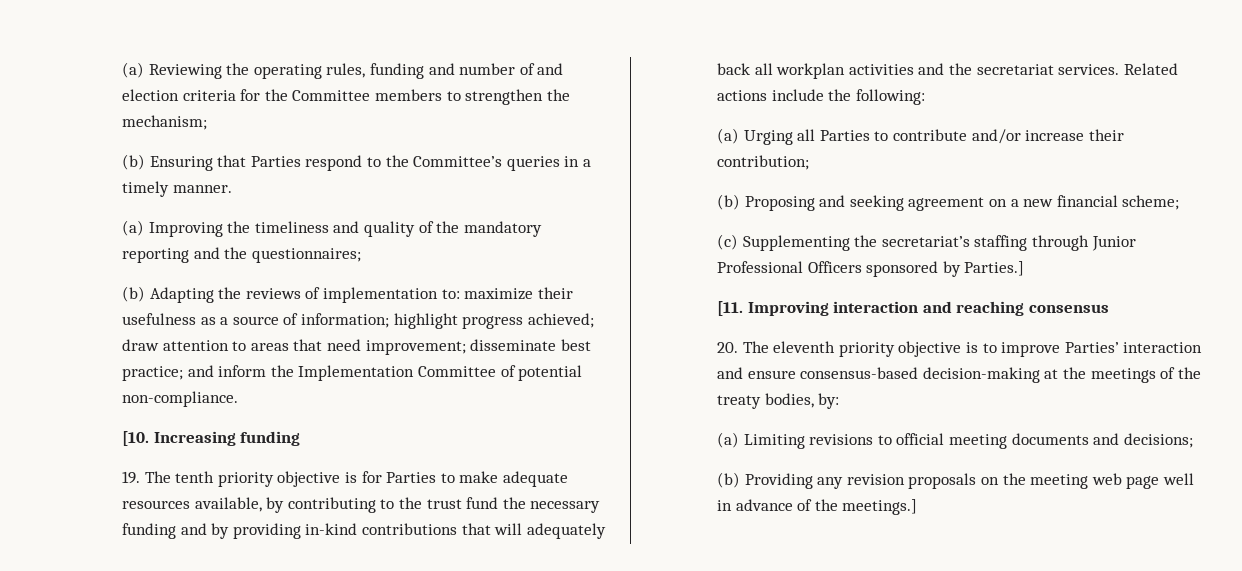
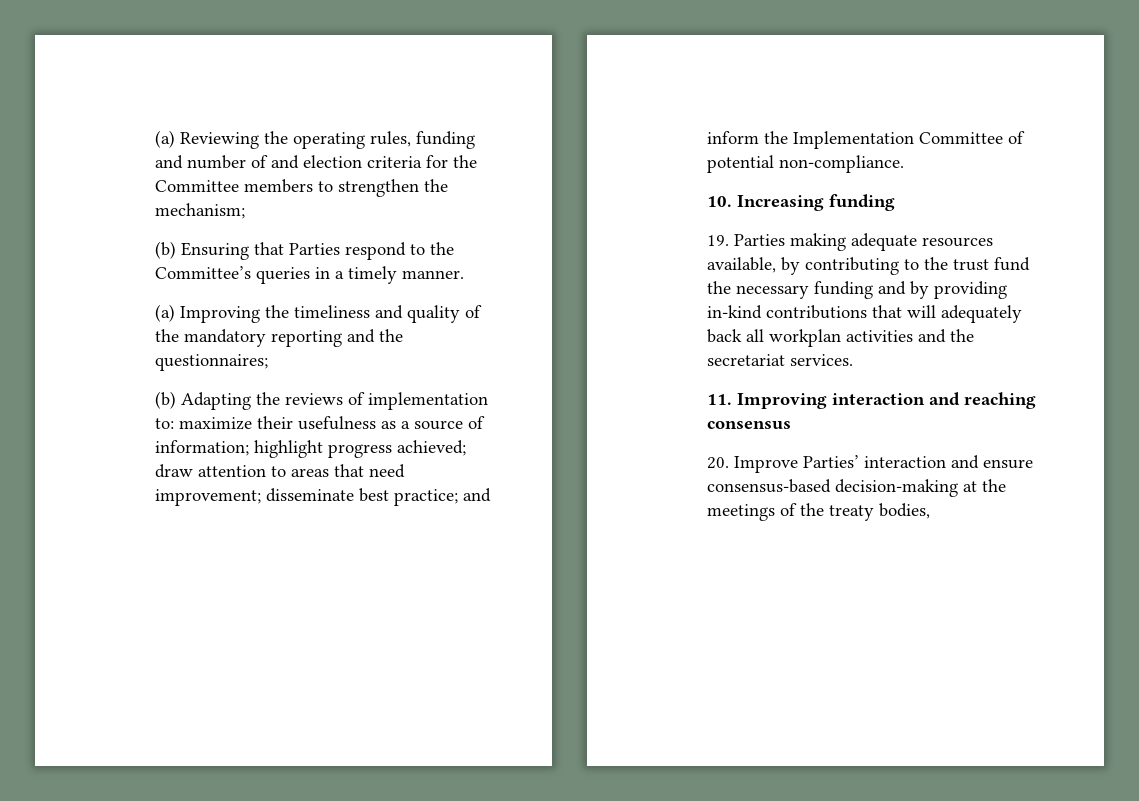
[122,431,150,446] [10. -> [706,196,732,207] 10.
[144,471,499,487] The tenth priority objective is for Parties to make -> [733,233,846,251] Parties making
[1123,63,1178,75] [717,89,925,105] [717,128,1124,145] [717,155,810,170] [717,194,1180,211] [717,234,1136,251] [717,261,1025,277] [717,301,744,316] Related actions include the following: // (a) Urging all Parties to contribute and/or increase their contribution; // (b) Proposing and seeking agreement on a new financial scheme; // (c) Supplementing the secretariat’s staffing through Junior Professional Officers sponsored by Parties.] // [11. -> [706,394,732,405] // 11.
[742,341,1061,357] The eleventh priority objective is to improve -> [733,456,798,473] Improve
[818,393,840,409] [717,432,1193,449] [717,472,1194,489] [717,499,918,515] by: // (a) Limiting revisions to official meeting documents and decisions; // (b) Providing any revision proposals on the meeting web page well in advance of the meetings.] -> (930, 511) none

